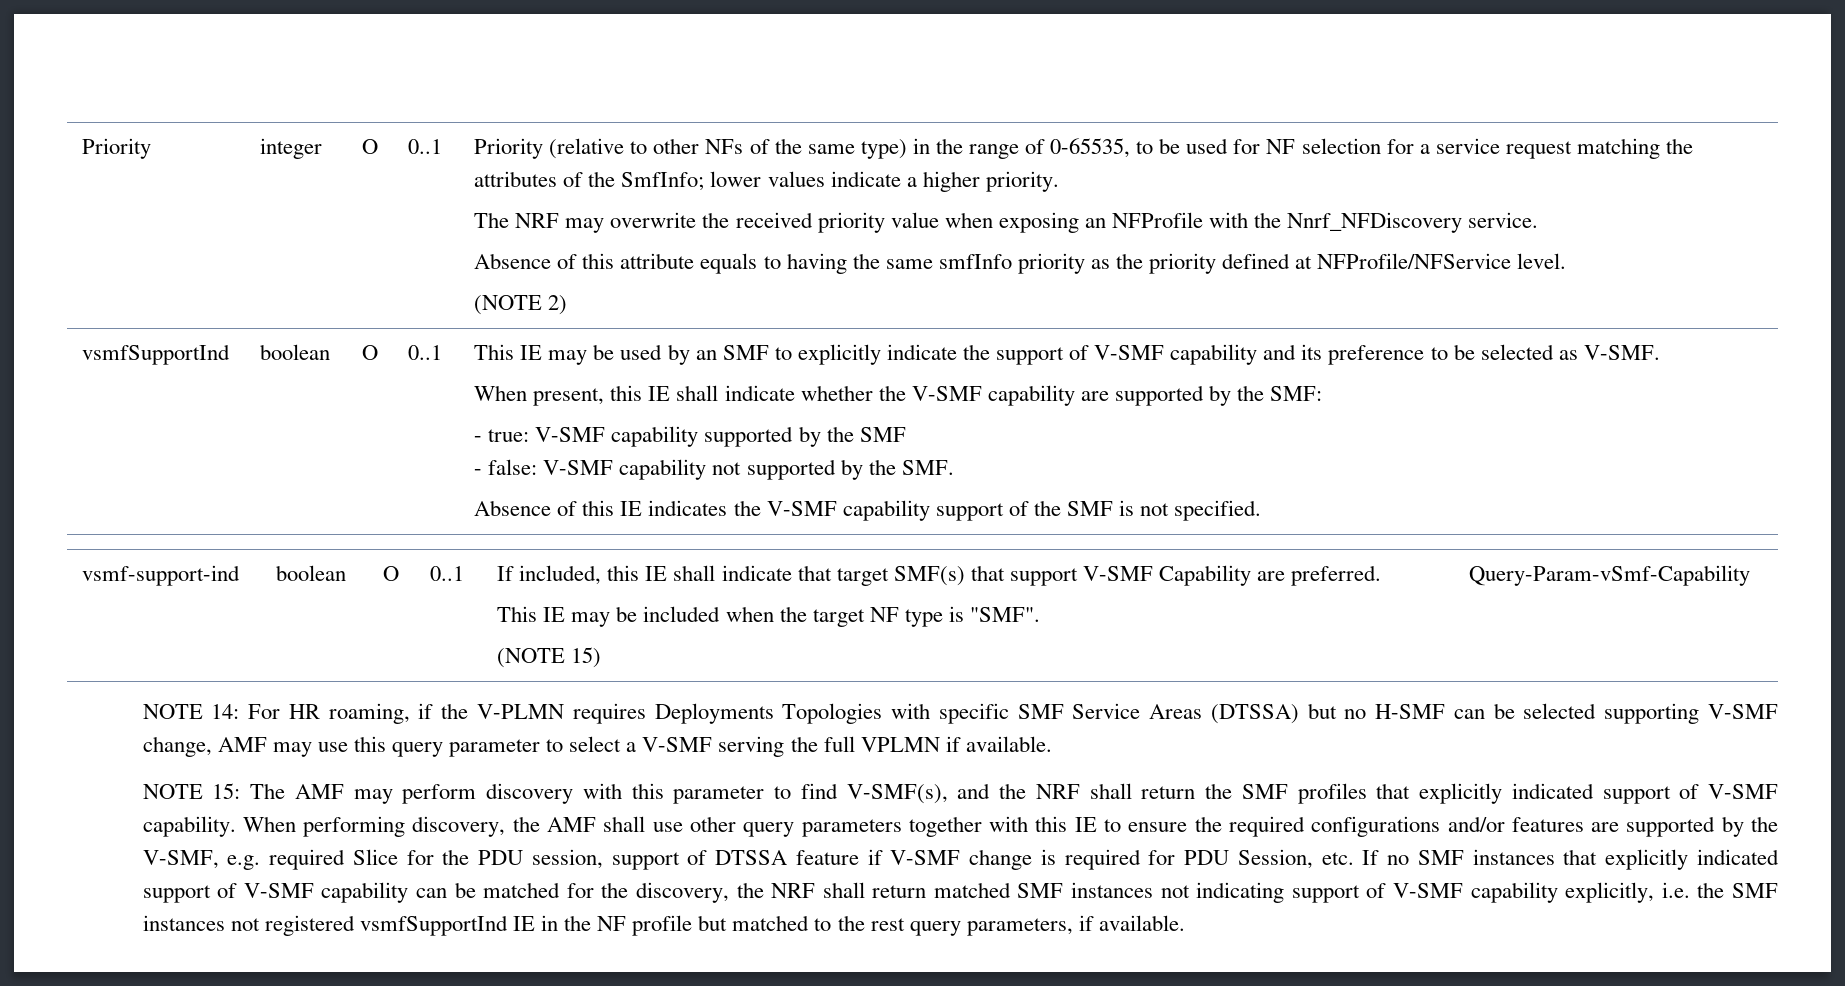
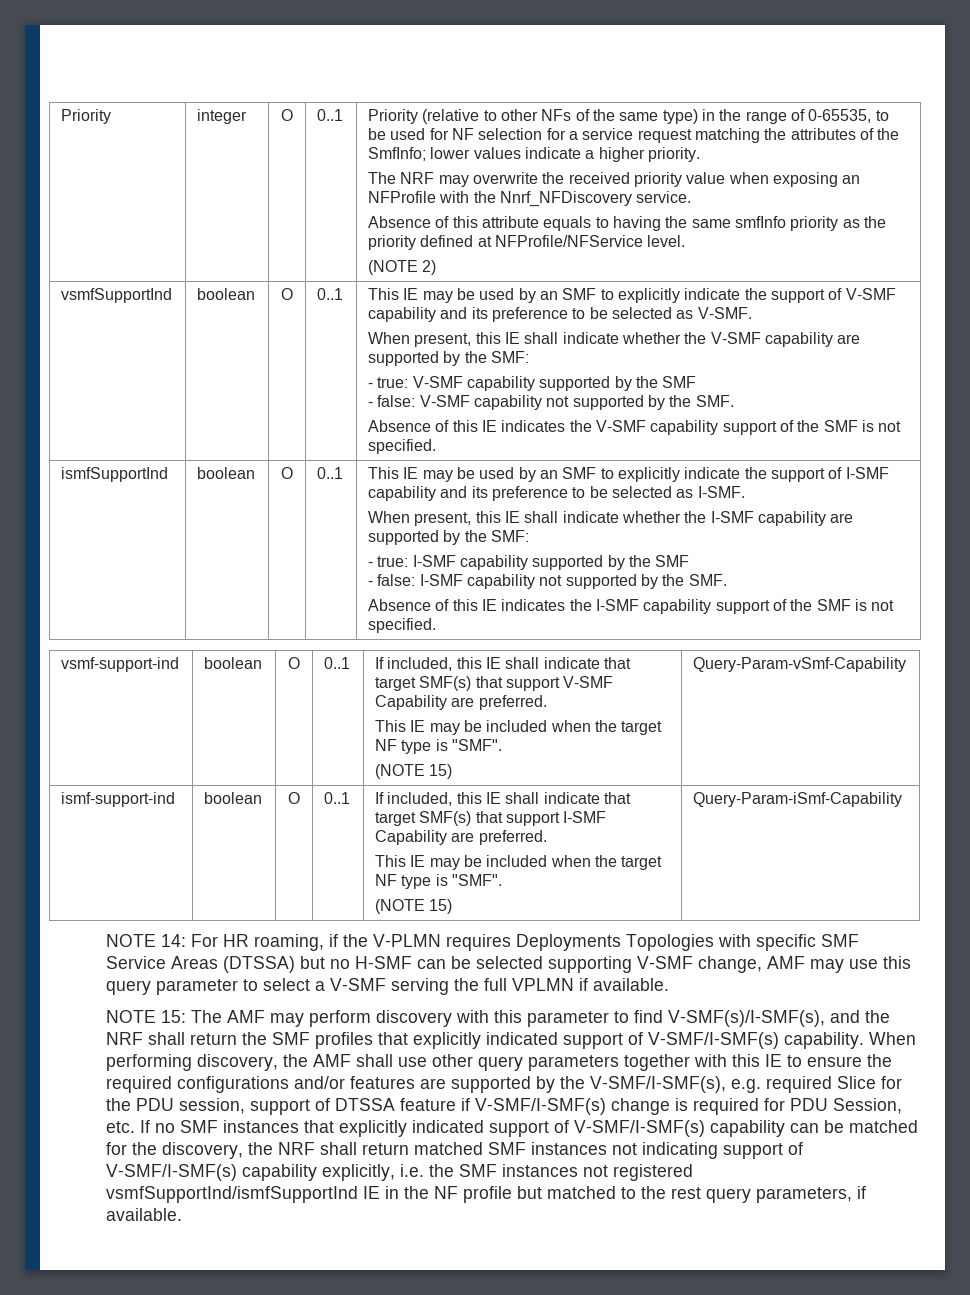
(1262, 510) none -> [61,467,169,482] [197,467,256,479] [281,467,293,479] [317,467,344,479] [368,467,889,482] [368,486,745,501] [368,511,854,526] [368,530,530,545] [368,555,690,570] [368,574,727,589] [368,599,895,614] [368,618,437,633] // ismfSupportInd | boolean | O | 0..1 | This IE may be used by an SMF to explicitly indicate the support of I-SMF capability and its preference to be selected as I-SMF. // When present, this IE shall indicate whether the I-SMF capability are supported by the SMF: // - true: I-SMF capability supported by the SMF // - false: I-SMF capability not supported by the SMF. // Absence of this IE indicates the I-SMF capability support of the SMF is not specified.
(1751, 575) none -> [61,792,176,807] [204,792,263,804] [288,792,300,804] [324,792,351,804] [375,792,632,806] [375,811,607,826] [375,830,547,845] [375,855,663,870] [375,874,503,889] [375,899,453,914] [693,792,903,807] // ismf-support-ind | boolean | O | 0..1 | If included, this IE shall indicate that target SMF(s) that support I-SMF Capability are preferred. // This IE may be included when the target NF type is "SMF". // (NOTE 15) | Query-Param-iSmf-Capability
[846,784,948,804] V-SMF(s), -> [667,1010,825,1027] V-SMF(s)/I-SMF(s),
[1707,784,1778,799] V-SMF -> [647,1032,779,1049] V-SMF/I-SMF(s)
[142,850,219,869] V-SMF, -> [589,1076,726,1093] V-SMF/I-SMF(s),
[890,850,961,865] V-SMF -> [474,1098,606,1115] V-SMF/I-SMF(s)
[243,883,314,898] V-SMF -> [573,1120,705,1137] V-SMF/I-SMF(s)
[1393,883,1464,898] V-SMF -> [105,1164,237,1181] V-SMF/I-SMF(s)
[359,915,508,936] vsmfSupportInd -> [105,1186,358,1203] vsmfSupportInd/ismfSupportInd

